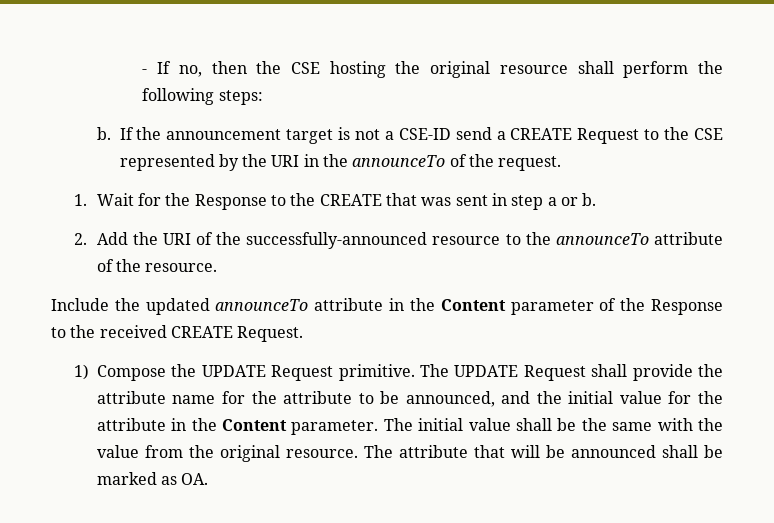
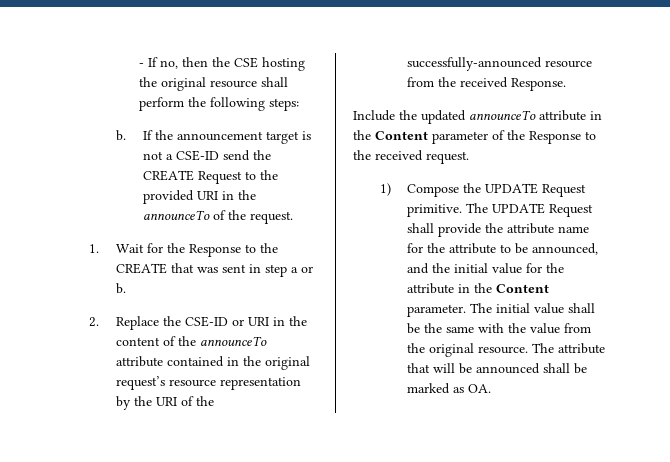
[496,131,506,140] a -> [253,150,272,160] the
[694,128,723,140] [119,154,268,171] CSE represented by the -> [143,190,195,204] provided
[96,232,128,245] Add -> [116,316,308,330] [116,336,268,346] [116,356,311,370] [116,376,302,390] [116,396,132,410] Replace the CSE-ID or URI in the content of the announceTo attribute contained in the original request’s resource representation by
[505,232,723,245] [96,259,218,272] to the announceTo attribute of the resource. -> [407,77,567,91] from the received Response.
[170,326,304,342] CREATE Request. -> [426,151,469,164] request.

